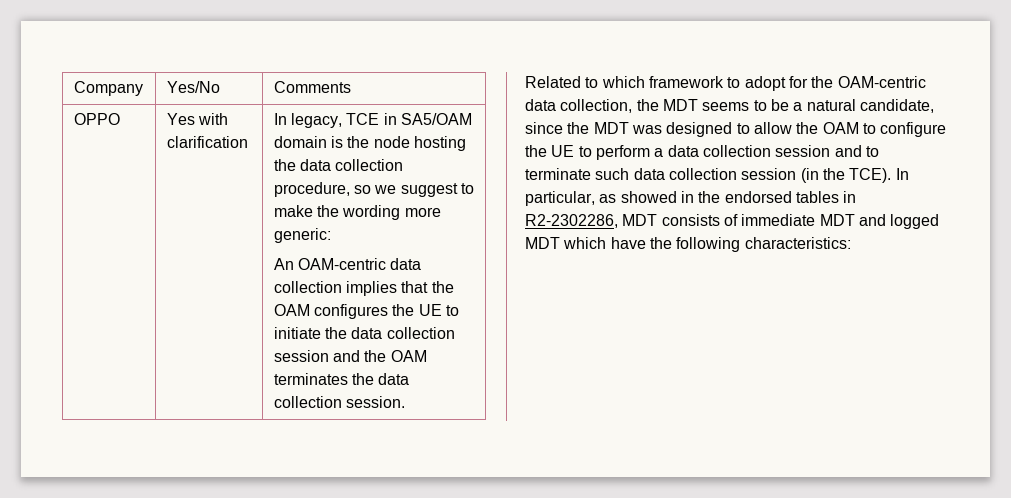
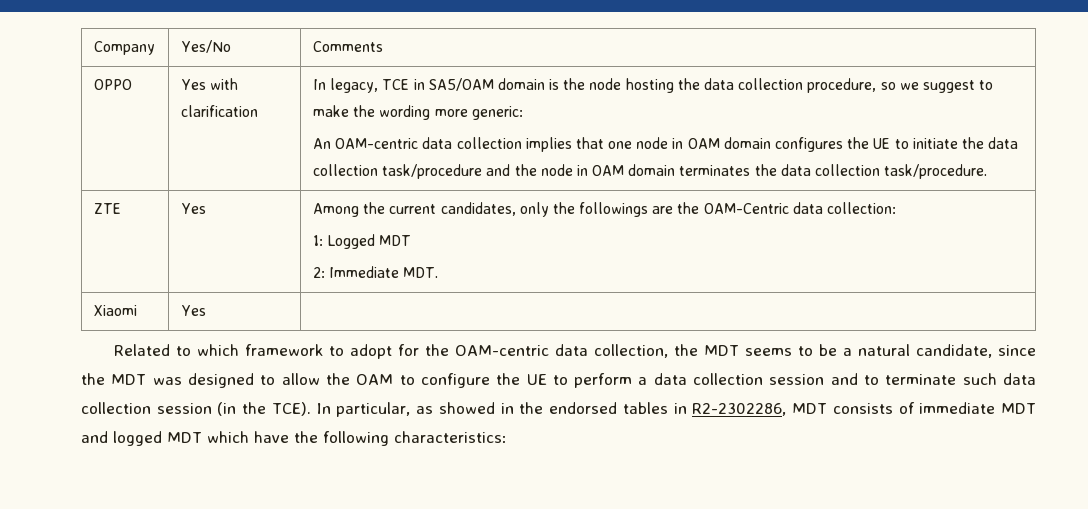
[431,281,454,293] [273,304,310,316] the OAM -> [608,137,771,149] one node in OAM domain
[273,350,329,362] session -> [382,164,483,179] task/procedure
[390,350,427,362] [273,373,410,385] [273,396,406,408] OAM terminates the data collection session. -> [540,164,988,179] [93,203,121,214] [180,203,206,214] [312,202,897,217] [312,234,412,249] [312,266,439,278] [93,305,137,316] [180,305,206,316] node in OAM domain terminates the data collection task/procedure. // ZTE | Yes | Among the current candidates, only the followings are the OAM-Centric data collection: // 1: Logged MDT // 2: Immediate MDT. // Xiaomi | Yes |

